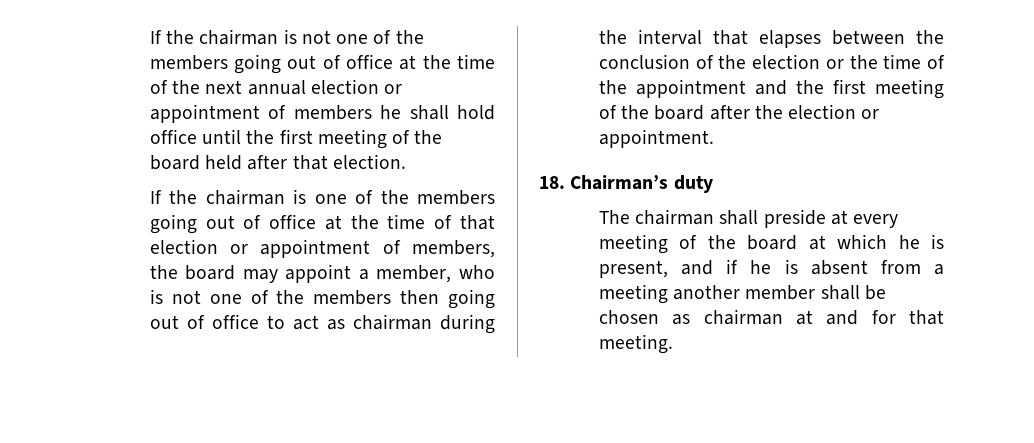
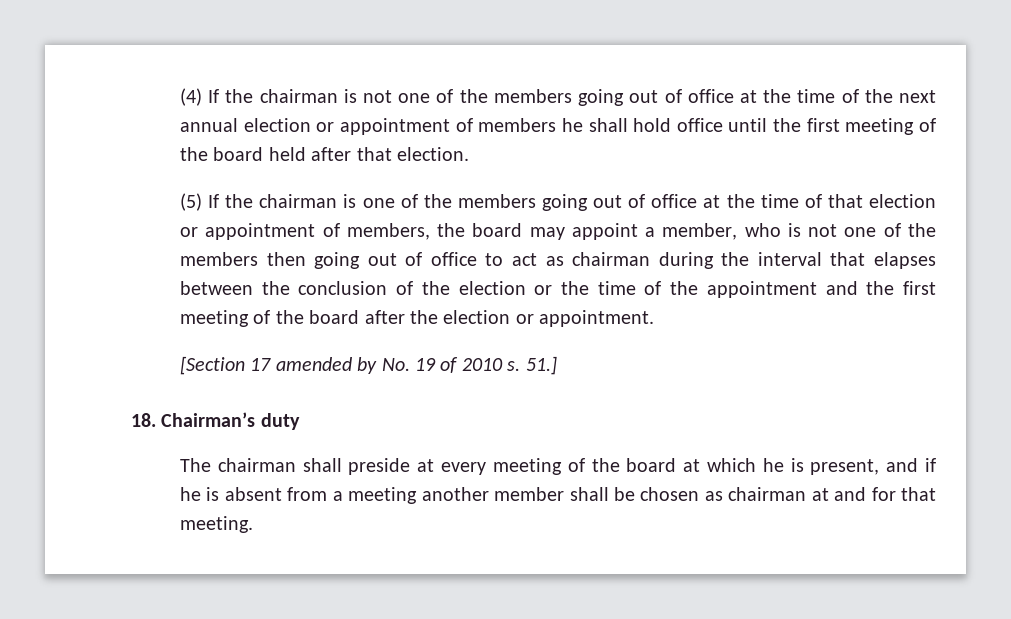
(149, 37) none -> [180,88,203,106] (4)
(406, 161) none -> [180,193,203,211] (5)
(714, 138) none -> [180,356,557,375] // [Section 17 amended by No. 19 of 2010 s. 51.]

